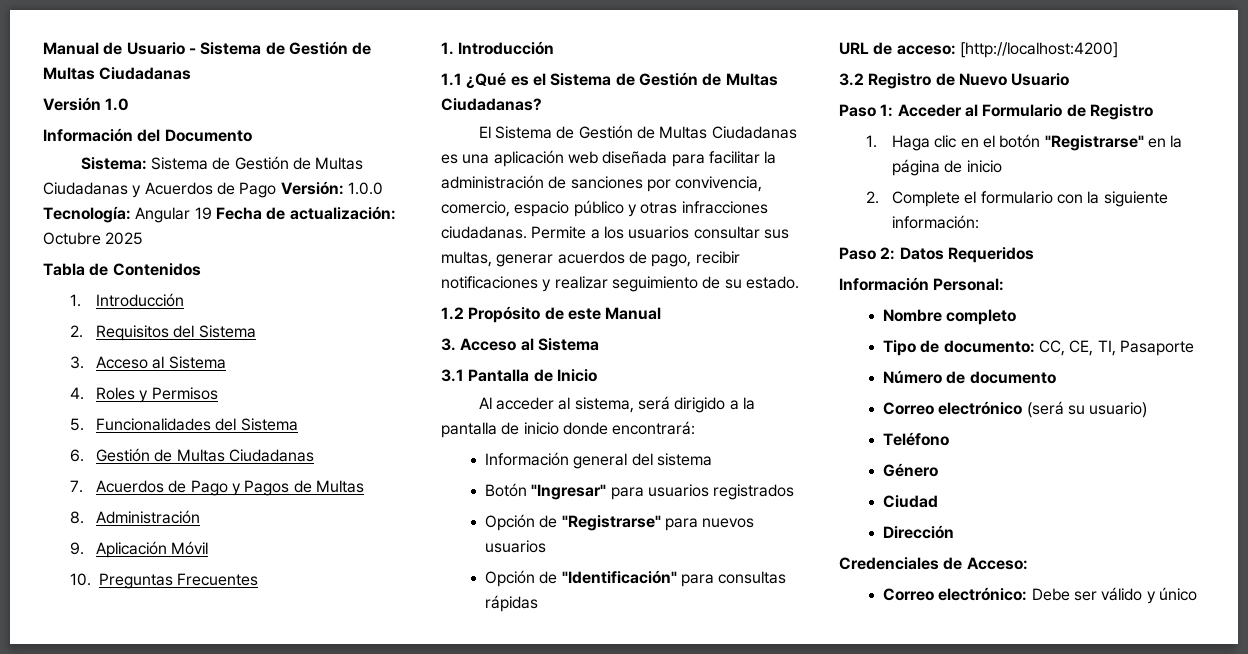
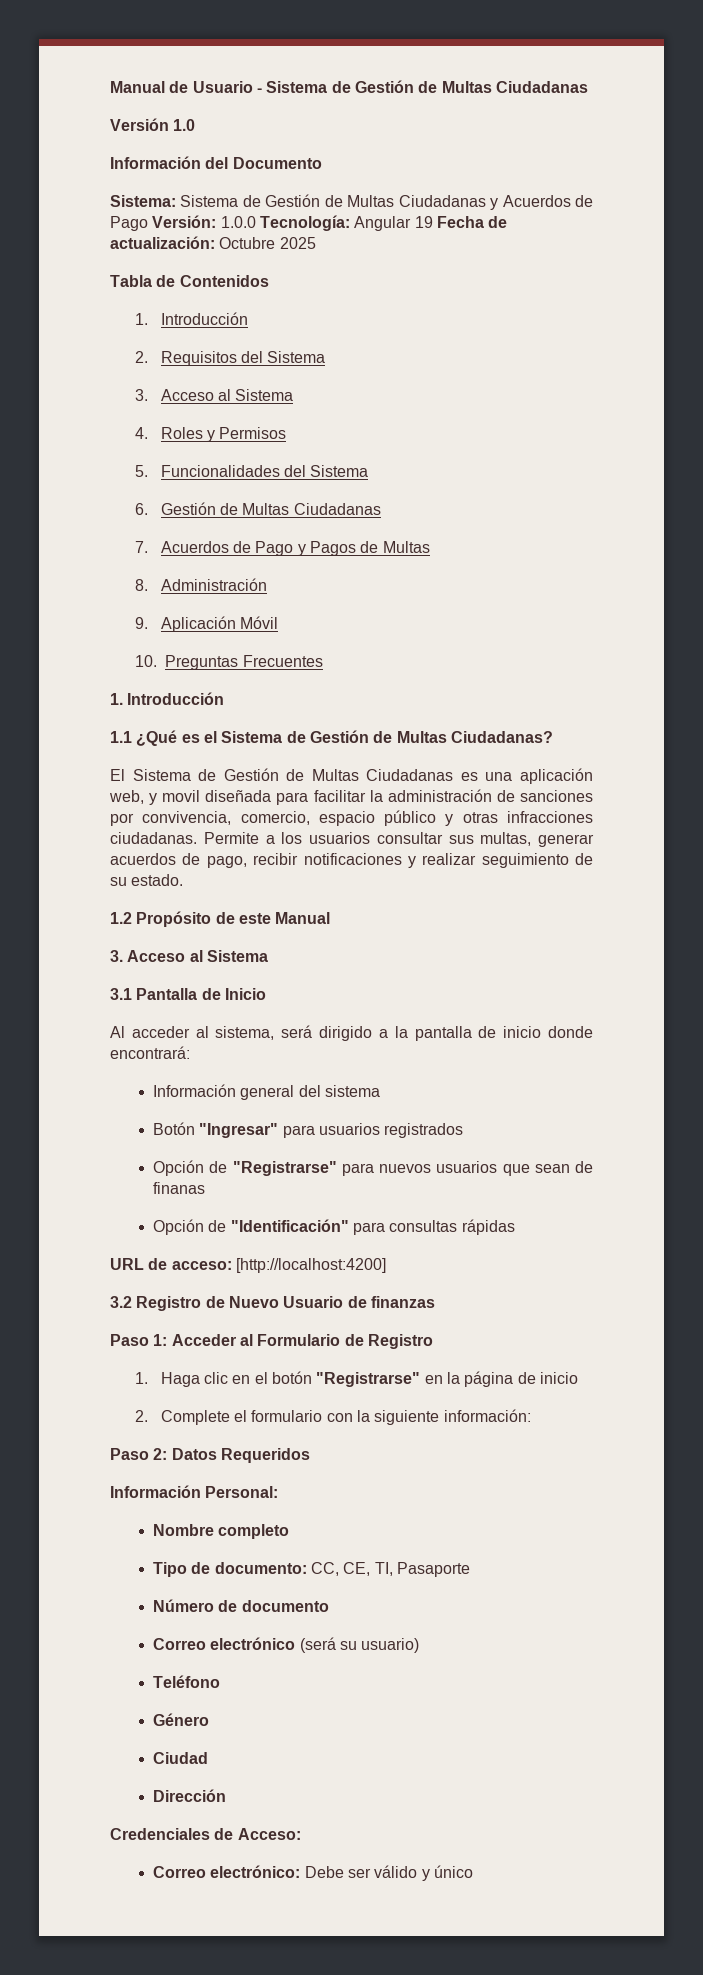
[567,151,598,164] web -> [109,790,201,805] web, y movil
(547, 546) none -> [502,1161,594,1176] [153,1182,206,1194] que sean de finanas
(1070, 79) none -> [347,1296,435,1308] de finanzas

